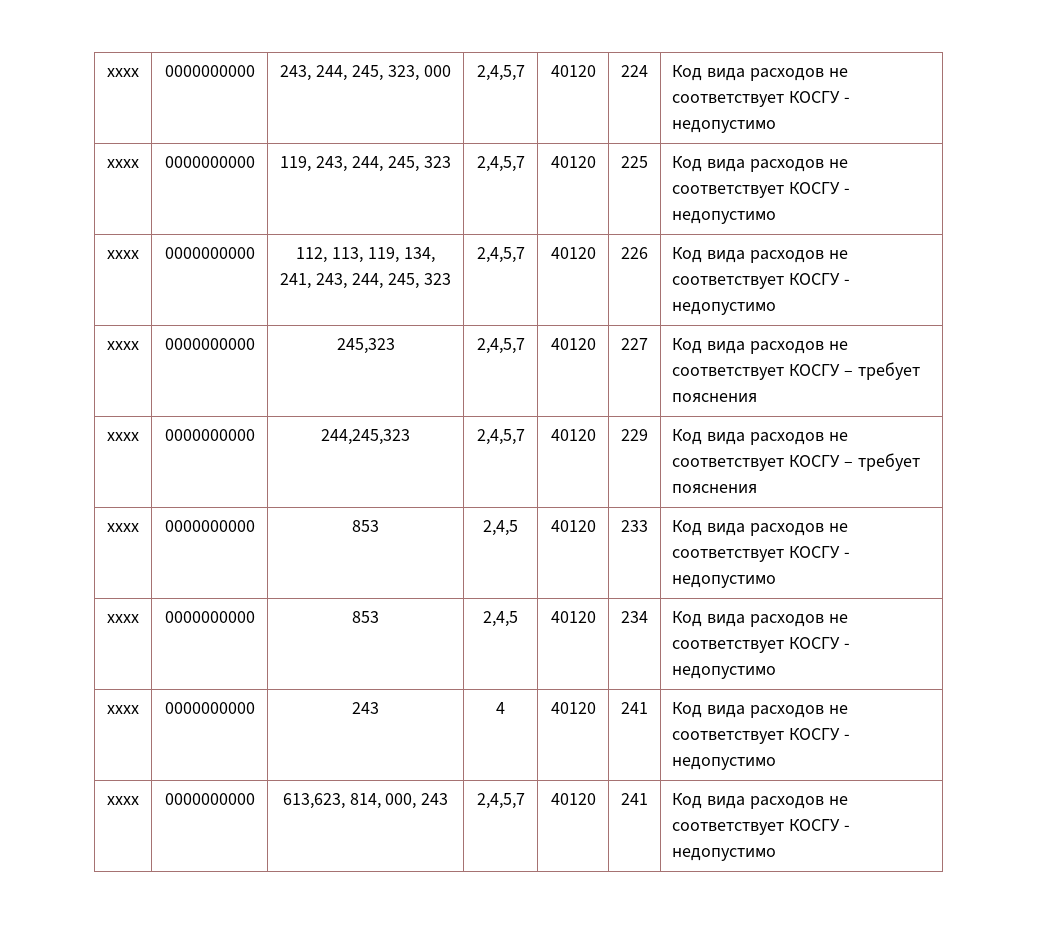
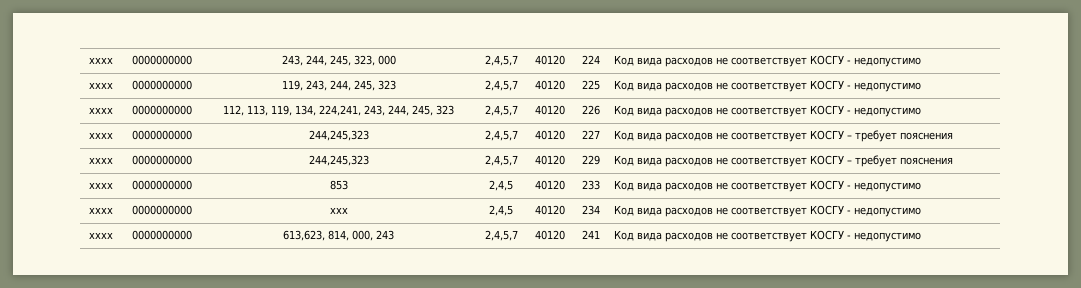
[280,273,312,289] 241, -> [319,105,361,116] 224,241,
[336,338,395,354] 245,323 -> [308,130,369,141] 244,245,323
[352,611,379,623] 853 -> [329,207,348,214] ххх
[107,705,139,714] [164,702,255,714] [352,702,379,714] [496,702,505,714] [550,702,596,714] [621,702,648,714] [672,702,848,718] [672,728,851,744] [672,757,777,770] // хххх | 0000000000 | 243 | 4 | 40120 | 241 | Код вида расходов не соответствует КОСГУ - недопустимо -> (922, 212) none

